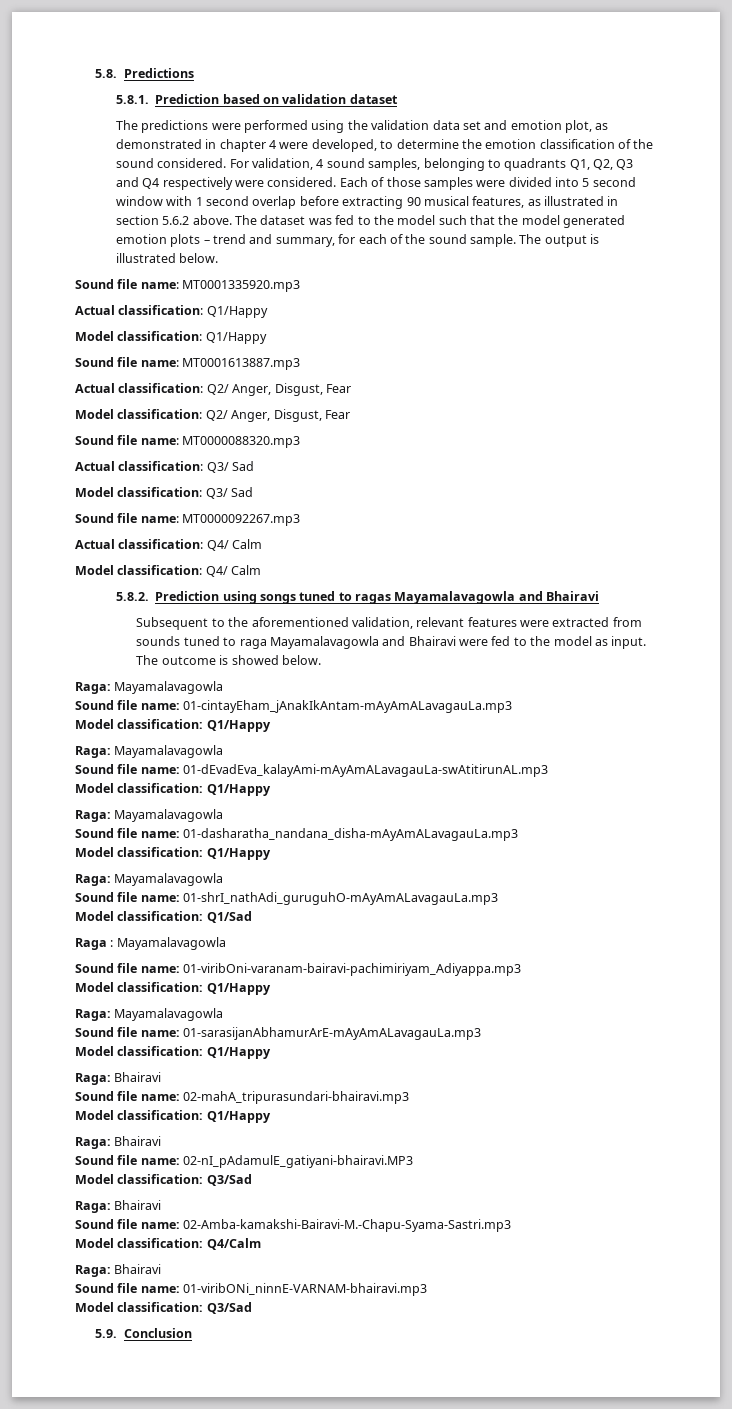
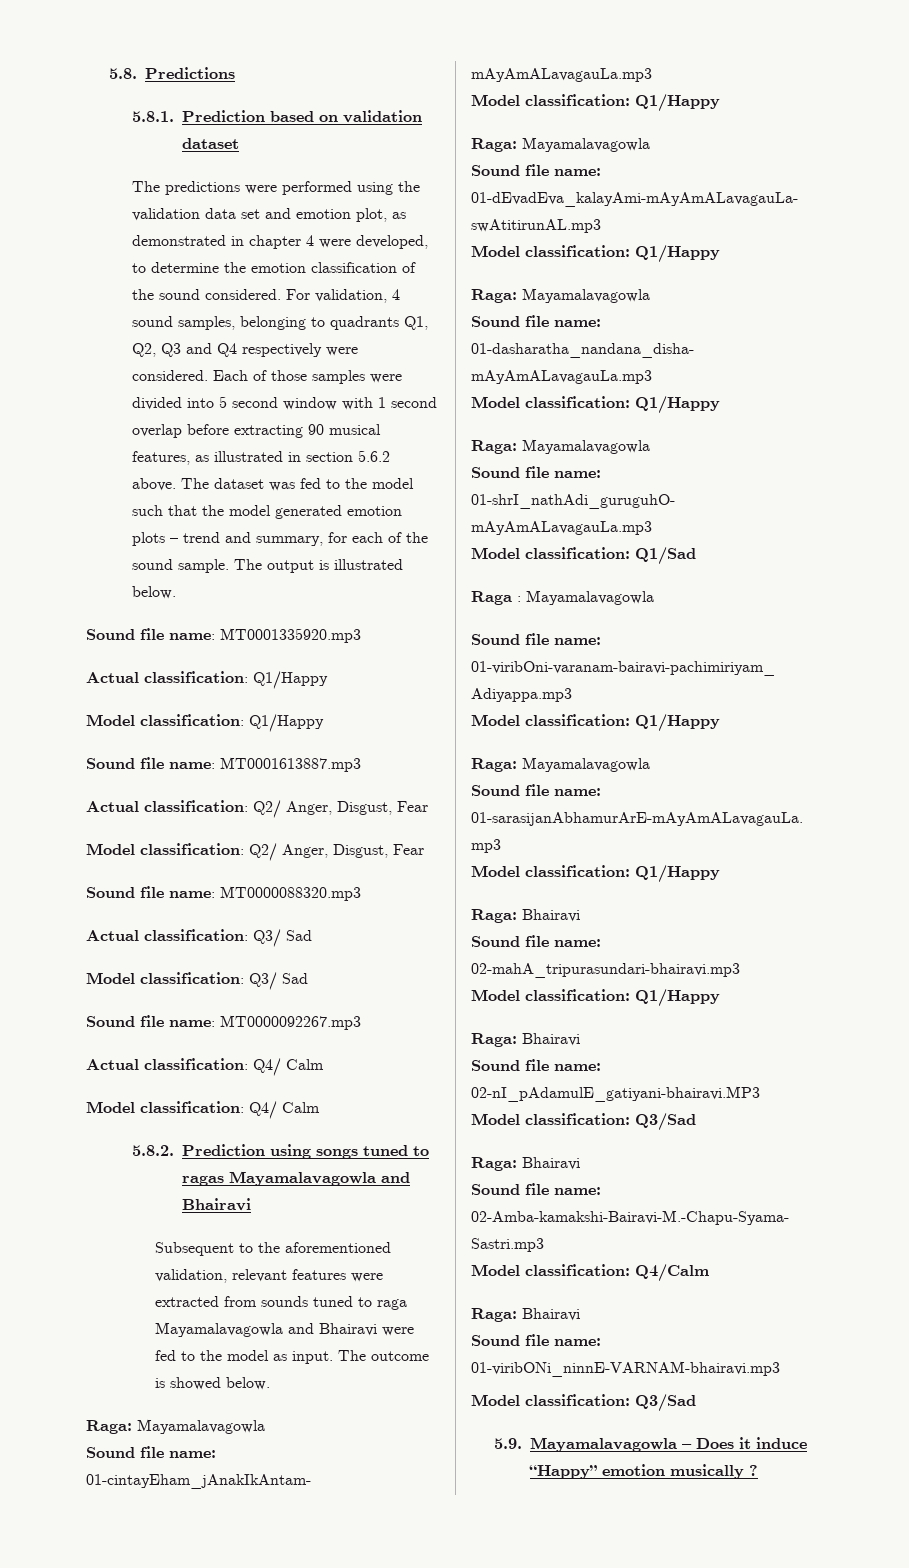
[123,1328,192,1338] Conclusion -> [529,1437,807,1452] [528,1464,758,1479] Mayamalavagowla – Does it induce “Happy” emotion musically ?

